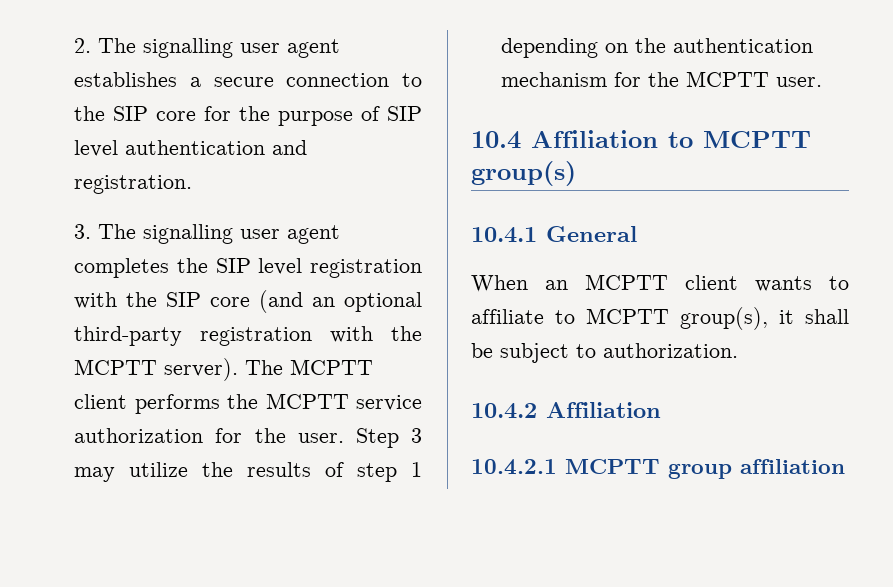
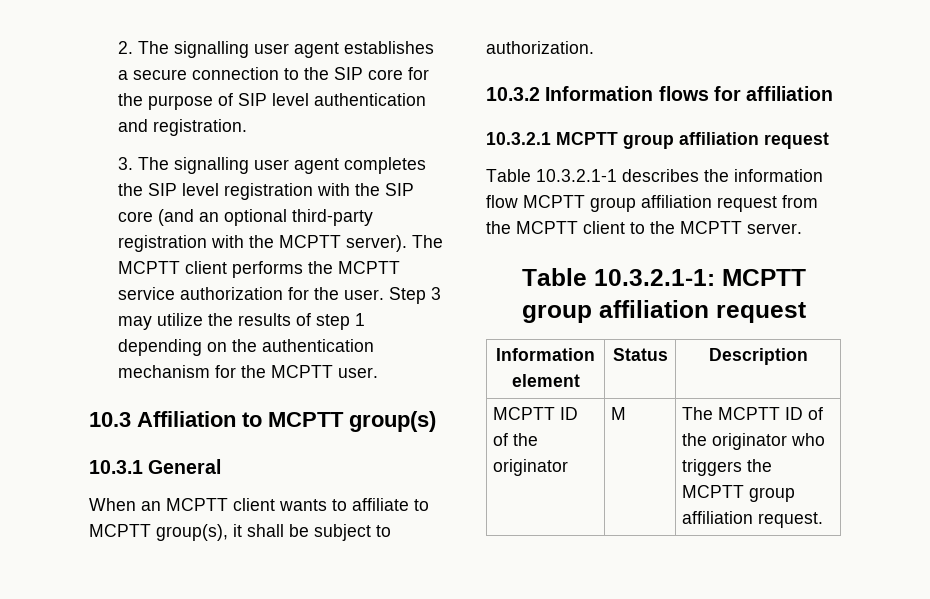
[471,131,521,149] 10.4 -> [89,412,131,427] 10.3
[471,227,537,243] 10.4.1 -> [89,460,143,474] 10.3.1
[471,402,661,419] [471,459,845,479] 10.4.2 Affiliation // 10.4.2.1 MCPTT group affiliation -> [486,86,834,101] [486,132,829,149] [486,169,823,182] [486,195,818,212] [486,221,802,234] [521,268,806,286] [521,300,806,323] [496,348,595,361] [511,374,580,387] [612,348,668,361] [708,348,808,365] [493,407,579,420] [493,433,539,446] [493,459,569,476] [611,407,627,420] [682,407,824,420] [682,433,826,450] [682,459,773,476] [682,485,796,502] [682,511,824,528] 10.3.2 Information flows for affiliation // 10.3.2.1 MCPTT group affiliation request // Table 10.3.2.1-1 describes the information flow MCPTT group affiliation request from the MCPTT client to the MCPTT server. // Table 10.3.2.1-1: MCPTT group affiliation request // Information element | Status | Description // MCPTT ID of the originator | M | The MCPTT ID of the originator who triggers the MCPTT group affiliation request.

